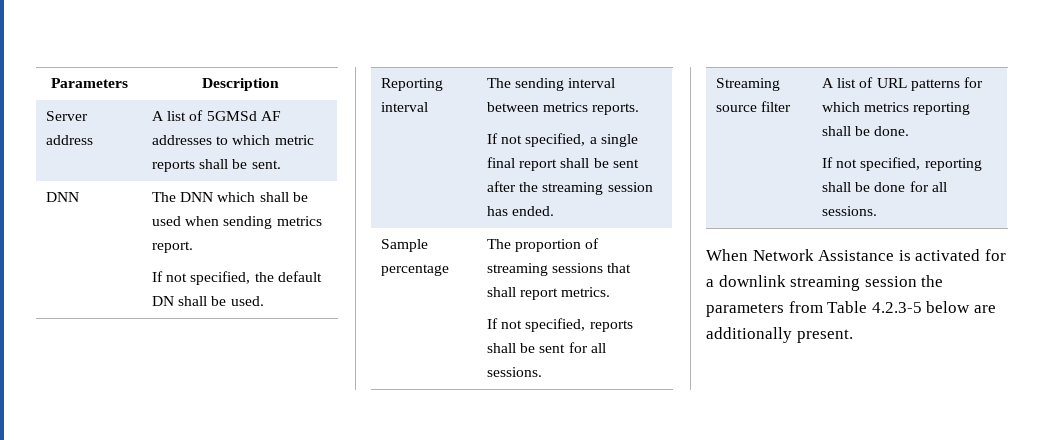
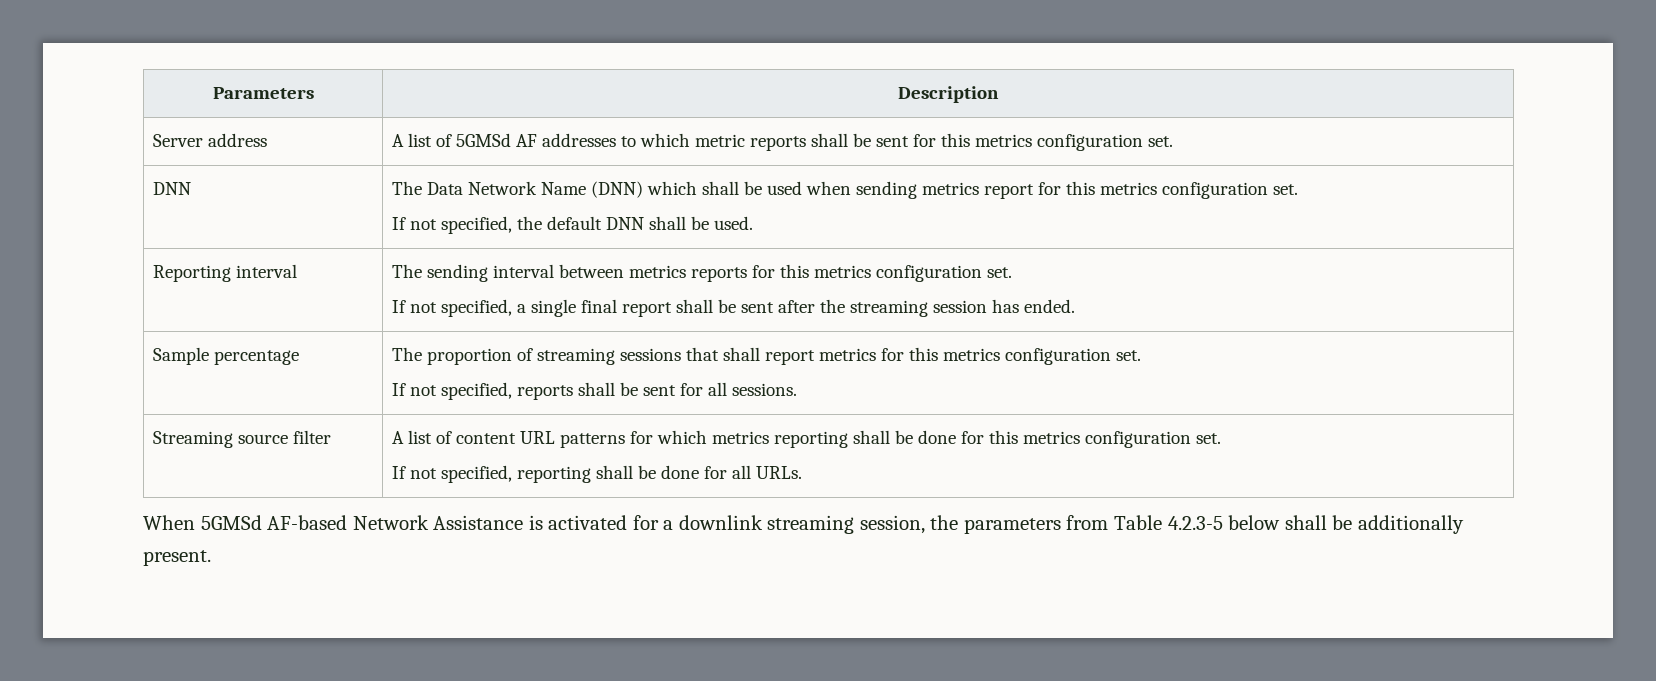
[251,160,281,169] [46,192,80,202] [152,192,214,202] sent. // DNN | The DNN -> [875,133,1173,151] [152,182,191,195] [391,181,643,198] sent for this metrics configuration set. // DNN | The Data Network Name (DNN)
[152,241,194,253] report. -> [983,181,1298,199] report for this metrics configuration set.
[152,296,175,306] DN -> [605,217,644,230] DNN
[592,103,640,115] reports. -> [690,264,1012,282] reports for this metrics configuration set.
[561,287,611,297] metrics. -> [818,347,1141,365] metrics for this metrics configuration set.
(874, 82) none -> [455,433,516,444] content
[874,126,910,136] done. -> [917,430,1221,448] done for this metrics configuration set.
[822,206,878,216] sessions. -> [755,466,802,479] URLs.
(748, 255) none -> [200,515,348,530] 5GMSd AF-based
[864,276,917,287] session -> [859,515,925,534] session,
[973,305,996,313] are -> [1284,515,1353,530] shall be

